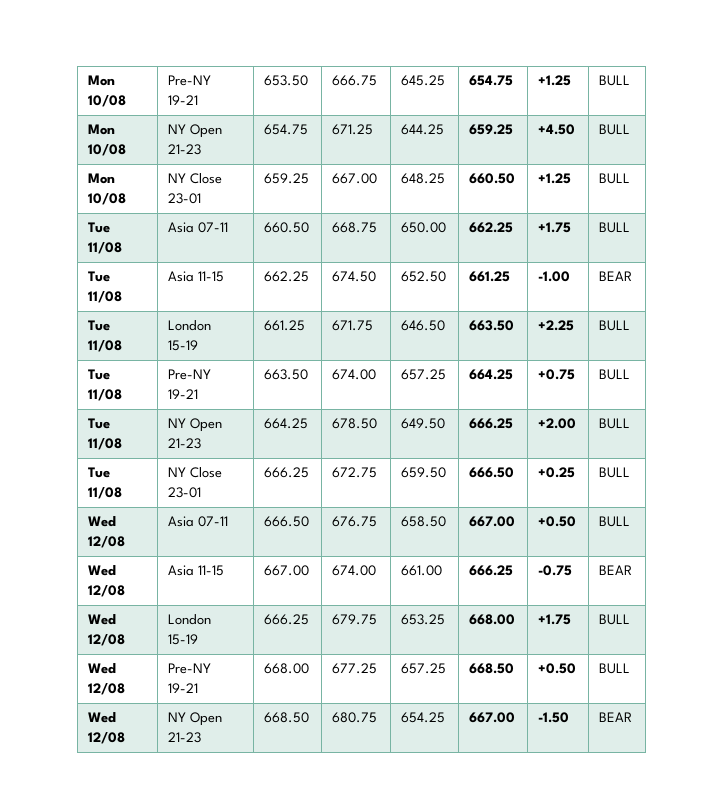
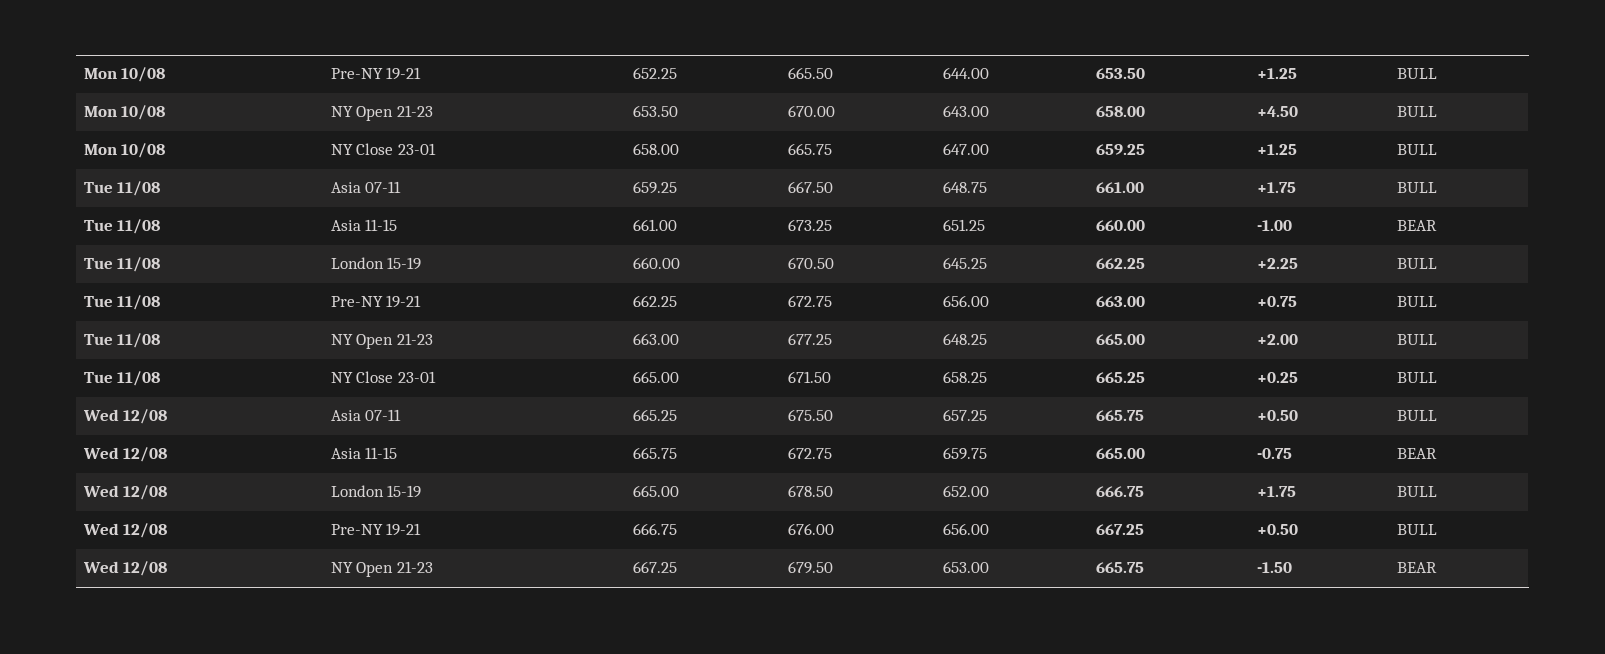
[264,75,309,86] [332,75,378,86] [401,75,446,86] [469,75,514,86] 653.50 | 666.75 | 645.25 | 654.75 -> [632,67,677,79] [787,67,833,79] [942,67,989,79] [1095,68,1145,79] 652.25 | 665.50 | 644.00 | 653.50
[264,124,309,135] [332,124,374,135] [401,124,445,135] [469,124,514,135] 654.75 | 671.25 | 644.25 | 659.25 -> [632,105,678,117] [787,105,835,117] [942,105,989,117] [1095,106,1145,117] 653.50 | 670.00 | 643.00 | 658.00
[264,173,310,184] [332,173,378,184] [401,173,446,184] [469,173,516,184] 659.25 | 667.00 | 648.25 | 660.50 -> [632,143,679,155] [787,143,832,155] [942,143,989,155] [1095,144,1145,155] 658.00 | 665.75 | 647.00 | 659.25
[264,222,310,233] [332,222,378,233] [401,222,447,233] [469,222,514,233] 660.50 | 668.75 | 650.00 | 662.25 -> [632,181,677,194] [787,181,833,193] [942,181,987,193] [1095,182,1144,193] 659.25 | 667.50 | 648.75 | 661.00
[264,271,310,282] [332,271,377,282] [401,271,447,282] [469,271,511,282] 662.25 | 674.50 | 652.50 | 661.25 -> [632,219,677,231] [787,219,832,231] [942,219,985,231] [1095,220,1145,231] 661.00 | 673.25 | 651.25 | 660.00
[264,320,306,331] [332,320,374,331] [401,320,446,331] [469,320,515,331] 661.25 | 671.75 | 646.50 | 663.50 -> [632,257,680,269] [787,257,834,269] [942,257,987,269] [1095,258,1145,269] 660.00 | 670.50 | 645.25 | 662.25
[264,369,309,380] [332,369,377,380] [401,369,447,380] [469,369,514,380] 663.50 | 674.00 | 657.25 | 664.25 -> [632,295,677,307] [787,295,832,307] [942,295,989,307] [1095,296,1145,307] 662.25 | 672.75 | 656.00 | 663.00
[264,418,309,429] [332,418,378,429] [401,418,446,429] [469,418,514,429] 664.25 | 678.50 | 649.50 | 666.25 -> [632,333,679,345] [787,333,832,345] [942,333,987,345] [1095,334,1145,345] 663.00 | 677.25 | 648.25 | 665.00
[264,467,310,478] [332,467,378,478] [401,467,447,478] [469,467,515,478] 666.25 | 672.75 | 659.50 | 666.50 -> [632,371,679,383] [787,371,831,383] [942,371,987,383] [1095,372,1145,383] 665.00 | 671.50 | 658.25 | 665.25
[264,516,310,527] [332,516,378,527] [401,516,447,527] [469,516,516,527] 666.50 | 676.75 | 658.50 | 667.00 -> [632,409,677,421] [787,409,833,421] [942,409,987,421] [1095,410,1144,421] 665.25 | 675.50 | 657.25 | 665.75
[264,565,310,576] [332,565,377,576] [401,565,443,576] [469,565,514,576] 667.00 | 674.00 | 661.00 | 666.25 -> [632,447,677,459] [787,447,832,459] [942,447,987,460] [1095,448,1145,459] 665.75 | 672.75 | 659.75 | 665.00
[264,614,310,625] [332,614,378,625] [401,614,446,625] [469,614,516,625] 666.25 | 679.75 | 653.25 | 668.00 -> [632,485,679,497] [787,485,833,497] [942,485,989,497] [1095,486,1144,497] 665.00 | 678.50 | 652.00 | 666.75
[264,663,310,674] [332,663,378,674] [401,663,447,674] [469,663,515,674] 668.00 | 677.25 | 657.25 | 668.50 -> [632,523,677,535] [787,523,834,535] [942,523,989,535] [1095,524,1144,535] 666.75 | 676.00 | 656.00 | 667.25
[264,712,310,723] [332,712,378,723] [401,712,446,723] [469,712,516,723] 668.50 | 680.75 | 654.25 | 667.00 -> [632,561,677,573] [787,561,833,574] [942,561,989,573] [1095,562,1144,573] 667.25 | 679.50 | 653.00 | 665.75

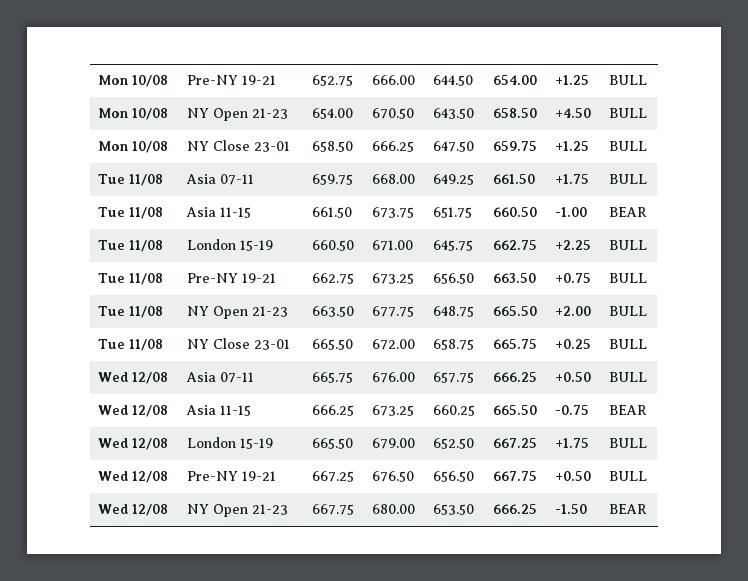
[632,67,677,79] [787,67,833,79] [942,67,989,79] [1095,68,1145,79] 652.25 | 665.50 | 644.00 | 653.50 -> [311,75,353,86] [371,75,415,85] [432,75,473,86] [492,75,537,85] 652.75 | 666.00 | 644.50 | 654.00
[632,105,678,117] [787,105,835,117] [942,105,989,117] [1095,106,1145,117] 653.50 | 670.00 | 643.00 | 658.00 -> [311,108,353,119] [371,108,414,119] [432,108,474,119] [492,108,537,118] 654.00 | 670.50 | 643.50 | 658.50
[632,143,679,155] [787,143,832,155] [942,143,989,155] [1095,144,1145,155] 658.00 | 665.75 | 647.00 | 659.25 -> [311,141,353,152] [371,141,414,152] [432,141,474,152] [492,141,537,151] 658.50 | 666.25 | 647.50 | 659.75
[632,181,677,194] [787,181,833,193] [942,181,987,193] [1095,182,1144,193] 659.25 | 667.50 | 648.75 | 661.00 -> [311,174,353,185] [371,174,415,184] [432,174,474,185] [492,174,535,184] 659.75 | 668.00 | 649.25 | 661.50
[632,219,677,231] [787,219,832,231] [942,219,985,231] [1095,220,1145,231] 661.00 | 673.25 | 651.25 | 660.00 -> [311,207,352,218] [371,207,414,218] [432,207,472,218] [492,207,537,217] 661.50 | 673.75 | 651.75 | 660.50
[632,257,680,269] [787,257,834,269] [942,257,987,269] [1095,258,1145,269] 660.00 | 670.50 | 645.25 | 662.25 -> [311,240,354,251] [371,240,413,251] [432,240,473,251] [492,240,537,250] 660.50 | 671.00 | 645.75 | 662.75
[632,295,677,307] [787,295,832,307] [942,295,989,307] [1095,296,1145,307] 662.25 | 672.75 | 656.00 | 663.00 -> [311,273,354,284] [371,273,414,284] [432,273,474,284] [492,273,536,283] 662.75 | 673.25 | 656.50 | 663.50
[632,333,679,345] [787,333,832,345] [942,333,987,345] [1095,334,1145,345] 663.00 | 677.25 | 648.25 | 665.00 -> [311,306,354,317] [371,306,414,317] [432,306,474,317] [492,306,537,316] 663.50 | 677.75 | 648.75 | 665.50
[632,371,679,383] [787,371,831,383] [942,371,987,383] [1095,372,1145,383] 665.00 | 671.50 | 658.25 | 665.25 -> [311,339,353,350] [371,339,415,350] [432,339,474,350] [492,339,537,349] 665.50 | 672.00 | 658.75 | 665.75
[632,409,677,421] [787,409,833,421] [942,409,987,421] [1095,410,1144,421] 665.25 | 675.50 | 657.25 | 665.75 -> [311,372,353,383] [371,372,415,383] [432,372,474,383] [492,372,537,382] 665.75 | 676.00 | 657.75 | 666.25
[632,447,677,459] [787,447,832,459] [942,447,987,460] [1095,448,1145,459] 665.75 | 672.75 | 659.75 | 665.00 -> [311,405,354,416] [371,405,414,416] [432,405,475,416] [492,405,537,415] 666.25 | 673.25 | 660.25 | 665.50
[632,485,679,497] [787,485,833,497] [942,485,989,497] [1095,486,1144,497] 665.00 | 678.50 | 652.00 | 666.75 -> [311,438,353,449] [371,438,415,449] [432,438,474,449] [492,438,537,448] 665.50 | 679.00 | 652.50 | 667.25
[632,523,677,535] [787,523,834,535] [942,523,989,535] [1095,524,1144,535] 666.75 | 676.00 | 656.00 | 667.25 -> [311,471,354,482] [371,471,414,482] [432,471,474,482] [492,471,537,481] 667.25 | 676.50 | 656.50 | 667.75
[632,561,677,573] [787,561,833,574] [942,561,989,573] [1095,562,1144,573] 667.25 | 679.50 | 653.00 | 665.75 -> [311,504,354,515] [371,504,415,514] [432,504,474,515] [492,504,537,514] 667.75 | 680.00 | 653.50 | 666.25

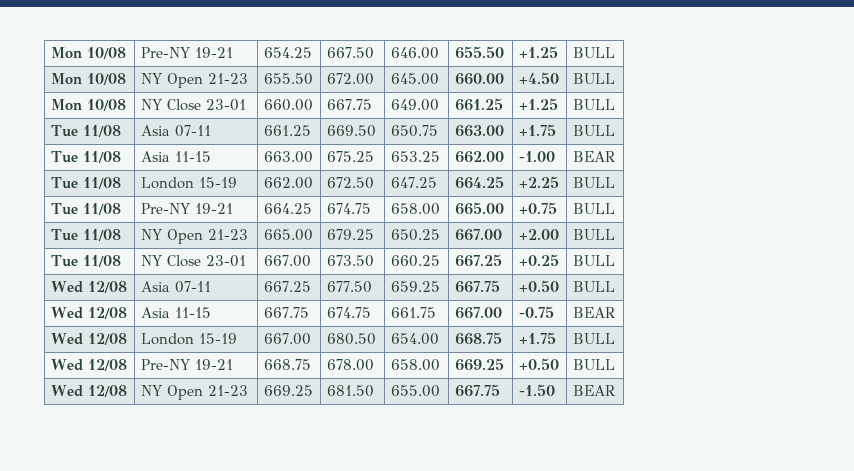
[311,75,353,86] [371,75,415,85] [432,75,473,86] [492,75,537,85] 652.75 | 666.00 | 644.50 | 654.00 -> [263,47,312,58] [326,47,374,59] [390,47,439,59] [454,46,504,59] 654.25 | 667.50 | 646.00 | 655.50
[311,108,353,119] [371,108,414,119] [432,108,474,119] [492,108,537,118] 654.00 | 670.50 | 643.50 | 658.50 -> [263,73,313,85] [326,73,374,85] [390,73,439,85] [454,73,504,85] 655.50 | 672.00 | 645.00 | 660.00
[311,141,353,152] [371,141,414,152] [432,141,474,152] [492,141,537,151] 658.50 | 666.25 | 647.50 | 659.75 -> [263,99,313,111] [326,99,372,110] [390,99,439,111] [454,98,503,111] 660.00 | 667.75 | 649.00 | 661.25
[311,174,353,185] [371,174,415,184] [432,174,474,185] [492,174,535,184] 659.75 | 668.00 | 649.25 | 661.50 -> [263,125,311,136] [326,125,376,137] [390,125,438,137] [454,125,504,137] 661.25 | 669.50 | 650.75 | 663.00
[311,207,352,218] [371,207,414,218] [432,207,472,218] [492,207,537,217] 661.50 | 673.75 | 651.75 | 660.50 -> [263,151,313,163] [326,151,374,162] [390,151,440,162] [454,151,504,163] 663.00 | 675.25 | 653.25 | 662.00
[311,240,354,251] [371,240,413,251] [432,240,473,251] [492,240,537,250] 660.50 | 671.00 | 645.75 | 662.75 -> [263,177,313,189] [326,177,374,189] [390,177,437,188] [454,176,504,189] 662.00 | 672.50 | 647.25 | 664.25
[311,273,354,284] [371,273,414,284] [432,273,474,284] [492,273,536,283] 662.75 | 673.25 | 656.50 | 663.50 -> [263,203,312,214] [326,203,371,214] [390,203,440,215] [454,202,504,215] 664.25 | 674.75 | 658.00 | 665.00
[311,306,354,317] [371,306,414,317] [432,306,474,317] [492,306,537,316] 663.50 | 677.75 | 648.75 | 665.50 -> [263,229,313,241] [326,229,374,240] [390,229,440,241] [454,229,502,241] 665.00 | 679.25 | 650.25 | 667.00
[311,339,353,350] [371,339,415,350] [432,339,474,350] [492,339,537,349] 665.50 | 672.00 | 658.75 | 665.75 -> [263,255,311,267] [326,255,374,267] [390,255,440,267] [454,254,502,267] 667.00 | 673.50 | 660.25 | 667.25
[311,372,353,383] [371,372,415,383] [432,372,474,383] [492,372,537,382] 665.75 | 676.00 | 657.75 | 666.25 -> [263,281,311,292] [326,281,372,293] [390,281,440,292] [454,280,500,293] 667.25 | 677.50 | 659.25 | 667.75
[311,405,354,416] [371,405,414,416] [432,405,475,416] [492,405,537,415] 666.25 | 673.25 | 660.25 | 665.50 -> [263,307,309,318] [326,307,371,318] [390,307,436,318] [454,307,502,319] 667.75 | 674.75 | 661.75 | 667.00
[311,438,353,449] [371,438,415,449] [432,438,474,449] [492,438,537,448] 665.50 | 679.00 | 652.50 | 667.25 -> [263,333,311,345] [326,333,376,345] [390,333,439,345] [454,332,502,345] 667.00 | 680.50 | 654.00 | 668.75
[311,471,354,482] [371,471,414,482] [432,471,474,482] [492,471,537,481] 667.25 | 676.50 | 656.50 | 667.75 -> [263,359,311,370] [326,359,374,371] [390,359,440,371] [454,358,504,371] 668.75 | 678.00 | 658.00 | 669.25
[311,504,354,515] [371,504,415,514] [432,504,474,515] [492,504,537,514] 667.75 | 680.00 | 653.50 | 666.25 -> [263,385,313,396] [326,385,374,397] [390,385,440,397] [454,384,500,397] 669.25 | 681.50 | 655.00 | 667.75

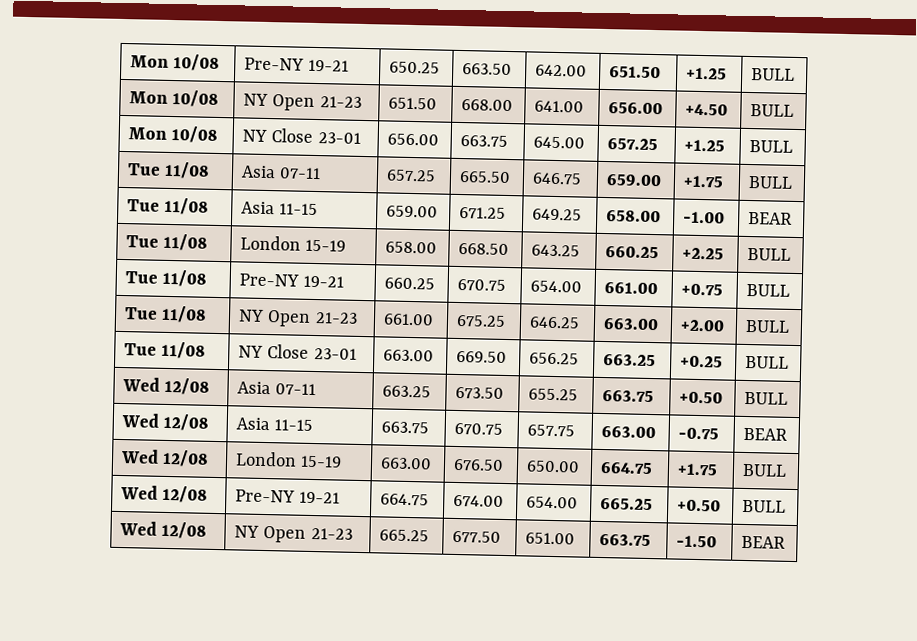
[263,47,312,58] [326,47,374,59] [390,47,439,59] [454,46,504,59] 654.25 | 667.50 | 646.00 | 655.50 -> [388,61,440,74] [461,63,512,76] [534,64,587,77] [608,66,661,79] 650.25 | 663.50 | 642.00 | 651.50
[263,73,313,85] [326,73,374,85] [390,73,439,85] [454,73,504,85] 655.50 | 672.00 | 645.00 | 660.00 -> [387,97,437,110] [460,98,513,112] [533,100,584,113] [607,102,663,115] 651.50 | 668.00 | 641.00 | 656.00
[263,99,313,111] [326,99,372,110] [390,99,439,111] [454,98,503,111] 660.00 | 667.75 | 649.00 | 661.25 -> [386,133,439,146] [459,134,508,147] [532,136,585,149] [606,138,658,151] 656.00 | 663.75 | 645.00 | 657.25
[263,125,311,136] [326,125,376,137] [390,125,438,137] [454,125,504,137] 661.25 | 669.50 | 650.75 | 663.00 -> [385,169,436,182] [458,170,511,184] [531,172,582,185] [605,174,662,187] 657.25 | 665.50 | 646.75 | 659.00
[263,151,313,163] [326,151,374,162] [390,151,440,162] [454,151,504,163] 663.00 | 675.25 | 653.25 | 662.00 -> [385,205,438,218] [458,206,506,219] [531,208,582,221] [605,210,661,223] 659.00 | 671.25 | 649.25 | 658.00
[263,177,313,189] [326,177,374,189] [390,177,437,188] [454,176,504,189] 662.00 | 672.50 | 647.25 | 664.25 -> [384,241,437,254] [457,242,509,256] [530,244,580,257] [604,246,659,259] 658.00 | 668.50 | 643.25 | 660.25
[263,203,312,214] [326,203,371,214] [390,203,440,215] [454,202,504,215] 664.25 | 674.75 | 658.00 | 665.00 -> [383,277,435,290] [456,278,506,291] [529,280,582,293] [603,282,658,295] 660.25 | 670.75 | 654.00 | 661.00
[263,229,313,241] [326,229,374,240] [390,229,440,241] [454,229,502,241] 665.00 | 679.25 | 650.25 | 667.00 -> [382,313,434,326] [455,314,506,327] [528,316,580,329] [602,318,659,331] 661.00 | 675.25 | 646.25 | 663.00
[263,255,311,267] [326,255,374,267] [390,255,440,267] [454,254,502,267] 667.00 | 673.50 | 660.25 | 667.25 -> [382,349,434,362] [455,350,507,363] [528,352,579,365] [602,353,656,367] 663.00 | 669.50 | 656.25 | 663.25
[263,281,311,292] [326,281,372,293] [390,281,440,292] [454,280,500,293] 667.25 | 677.50 | 659.25 | 667.75 -> [381,385,431,398] [454,386,504,399] [527,388,578,401] [601,389,654,403] 663.25 | 673.50 | 655.25 | 663.75
[263,307,309,318] [326,307,371,318] [390,307,436,318] [454,307,502,319] 667.75 | 674.75 | 661.75 | 667.00 -> [380,421,429,434] [453,422,503,435] [526,424,575,437] [600,425,656,439] 663.75 | 670.75 | 657.75 | 663.00
[263,333,311,345] [326,333,376,345] [390,333,439,345] [454,332,502,345] 667.00 | 680.50 | 654.00 | 668.75 -> [379,457,432,470] [452,458,504,471] [525,460,580,473] [599,461,653,475] 663.00 | 676.50 | 650.00 | 664.75
[263,359,311,370] [326,359,374,371] [390,359,440,371] [454,358,504,371] 668.75 | 678.00 | 658.00 | 669.25 -> [379,493,429,506] [452,494,504,507] [525,496,578,509] [599,497,653,511] 664.75 | 674.00 | 654.00 | 665.25
[263,385,313,396] [326,385,374,397] [390,385,440,397] [454,384,500,397] 669.25 | 681.50 | 655.00 | 667.75 -> [378,529,429,542] [451,530,501,543] [524,532,575,545] [598,533,651,547] 665.25 | 677.50 | 651.00 | 663.75

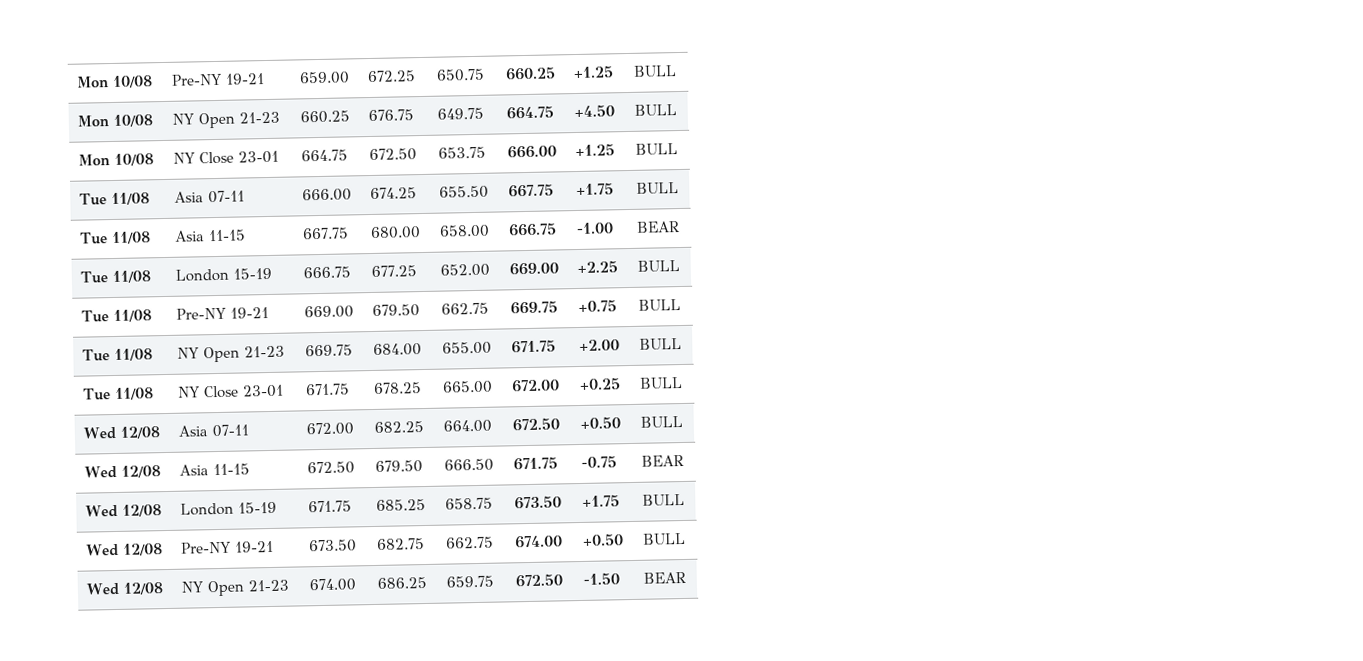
[388,61,440,74] [461,63,512,76] [534,64,587,77] [608,66,661,79] 650.25 | 663.50 | 642.00 | 651.50 -> [299,71,351,85] [367,70,417,83] [436,68,486,82] [505,66,557,81] 659.00 | 672.25 | 650.75 | 660.25
[387,97,437,110] [460,98,513,112] [533,100,584,113] [607,102,663,115] 651.50 | 668.00 | 641.00 | 656.00 -> [300,110,351,124] [368,109,415,122] [437,107,485,120] [506,105,555,120] 660.25 | 676.75 | 649.75 | 664.75
[386,133,439,146] [459,134,508,147] [532,136,585,149] [606,138,658,151] 656.00 | 663.75 | 645.00 | 657.25 -> [301,149,349,162] [369,148,418,162] [438,146,487,159] [507,145,558,159] 664.75 | 672.50 | 653.75 | 666.00
[385,169,436,182] [458,170,511,184] [531,172,582,185] [605,174,662,187] 657.25 | 665.50 | 646.75 | 659.00 -> [302,188,353,202] [370,187,418,200] [439,185,490,199] [508,183,555,198] 666.00 | 674.25 | 655.50 | 667.75
[385,205,438,218] [458,206,506,219] [531,208,582,221] [605,210,661,223] 659.00 | 671.25 | 649.25 | 658.00 -> [302,227,350,240] [370,226,422,239] [439,224,491,238] [508,222,558,237] 667.75 | 680.00 | 658.00 | 666.75
[384,241,437,254] [457,242,509,256] [530,244,580,257] [604,246,659,259] 658.00 | 668.50 | 643.25 | 660.25 -> [303,266,352,279] [371,265,418,277] [440,263,491,277] [509,262,560,276] 666.75 | 677.25 | 652.00 | 669.00
[383,277,435,290] [456,278,506,291] [529,280,582,293] [603,282,658,295] 660.25 | 670.75 | 654.00 | 661.00 -> [304,305,355,319] [372,304,421,317] [441,302,490,315] [510,300,559,315] 669.00 | 679.50 | 662.75 | 669.75
[382,313,434,326] [455,314,506,327] [528,316,580,329] [602,318,659,331] 661.00 | 675.25 | 646.25 | 663.00 -> [305,344,354,357] [373,343,423,356] [442,341,493,355] [511,339,557,354] 669.75 | 684.00 | 655.00 | 671.75
[382,349,434,362] [455,350,507,363] [528,352,579,365] [602,353,656,367] 663.00 | 669.50 | 656.25 | 663.25 -> [305,383,351,396] [373,382,423,394] [442,380,494,394] [511,379,561,393] 671.75 | 678.25 | 665.00 | 672.00
[381,385,431,398] [454,386,504,399] [527,388,578,401] [601,389,654,403] 663.25 | 673.50 | 655.25 | 663.75 -> [306,422,355,436] [374,420,425,433] [443,419,493,433] [512,417,561,432] 672.00 | 682.25 | 664.00 | 672.50
[380,421,429,434] [453,422,503,435] [526,424,575,437] [600,425,656,439] 663.75 | 670.75 | 657.75 | 663.00 -> [307,461,356,475] [375,460,424,473] [444,458,495,472] [513,456,559,471] 672.50 | 679.50 | 666.50 | 671.75
[379,457,432,470] [452,458,504,471] [525,460,580,473] [599,461,653,475] 663.00 | 676.50 | 650.00 | 664.75 -> [308,500,353,513] [376,498,427,511] [445,497,494,510] [514,495,563,510] 671.75 | 685.25 | 658.75 | 673.50
[379,493,429,506] [452,494,504,507] [525,496,578,509] [599,497,653,511] 664.75 | 674.00 | 654.00 | 665.25 -> [308,539,358,553] [376,538,426,550] [445,536,495,549] [514,535,564,549] 673.50 | 682.75 | 662.75 | 674.00
[378,529,429,542] [451,530,501,543] [524,532,575,545] [598,533,651,547] 665.25 | 677.50 | 651.00 | 663.75 -> [309,578,357,592] [377,576,428,589] [446,575,495,588] [515,573,564,588] 674.00 | 686.25 | 659.75 | 672.50

